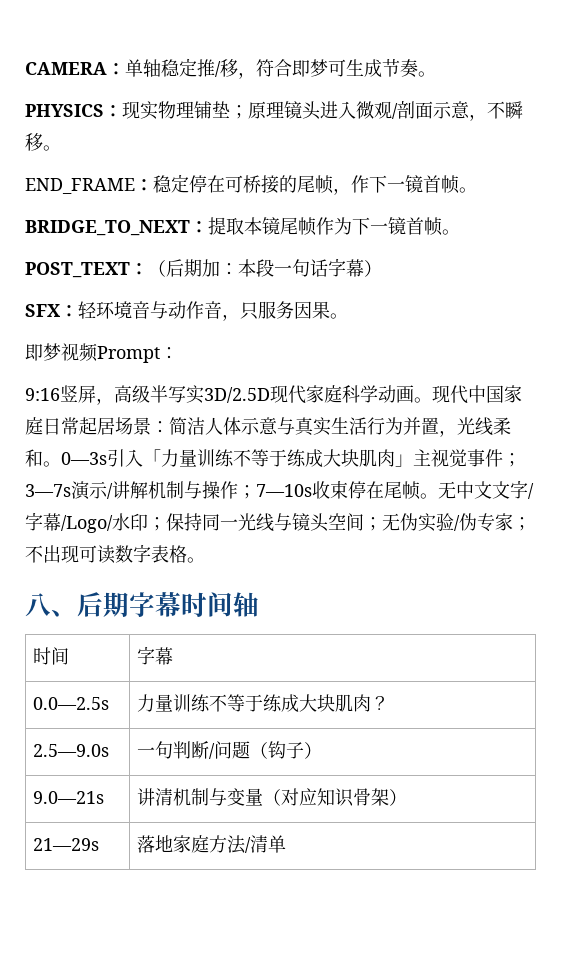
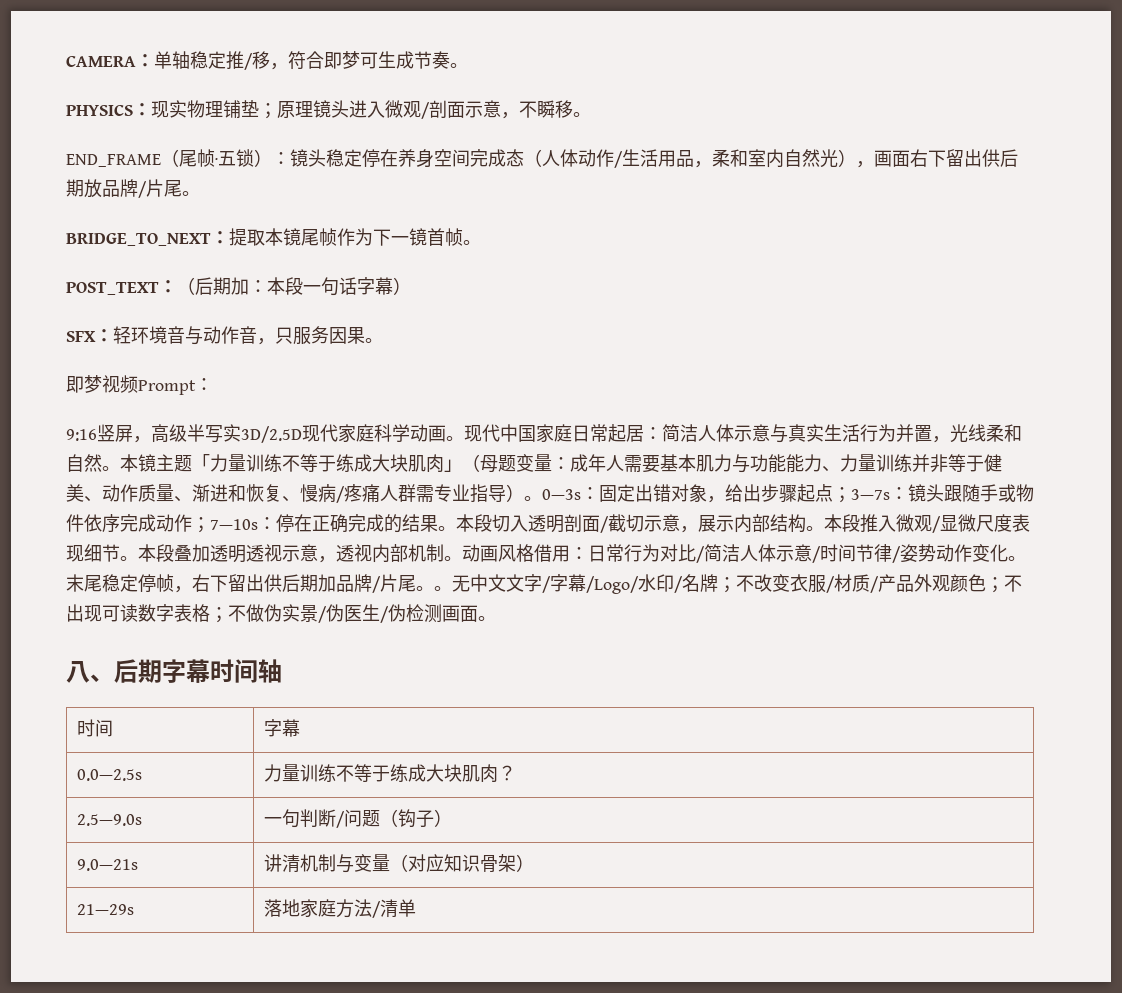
[135,174,460,195] ：稳定停在可桥接的尾帧，作下一镜首帧 -> [161,149,1018,168] [66,179,182,198] （尾帧·五锁）：镜头稳定停在养身空间完成态（人体动作/生活用品，柔和室内自然光），画面右下留出供后期放品牌/片尾
[115,417,151,435] 场景 -> (644, 433) none
[43,449,143,467] 。0—3s引入 -> [66,454,192,472] 自然。本镜主题
[413,449,521,467] [25,481,421,500] 主视觉事件；3—7s演示/讲解机制与操作；7—10s收束停在尾帧 -> [462,454,1002,473] [66,484,1034,503] [66,514,1030,533] [66,544,1026,563] [66,574,434,593] （母题变量：成年人需要基本肌力与功能能力、力量训练并非等于健美、动作质量、渐进和恢复、慢病/疼痛人群需专业指导）。0—3s：固定出错对象，给出步骤起点；3—7s：镜头跟随手或物件依序完成动作；7—10s：停在正确完成的结果。本段切入透明剖面/截切示意，展示内部结构。本段推入微观/显微尺度表现细节。本段叠加透明透视示意，透视内部机制。动画风格借用：日常行为对比/简洁人体示意/时间节律/姿势动作变化。末尾稳定停帧，右下留出供后期加品牌/片尾。
[148,513,513,532] ；保持同一光线与镜头空间；无伪实验/伪专家 -> [674,574,986,593] /名牌；不改变衣服/材质/产品外观颜色
(187, 554) none -> [210,604,478,623] ；不做伪实景/伪医生/伪检测画面

